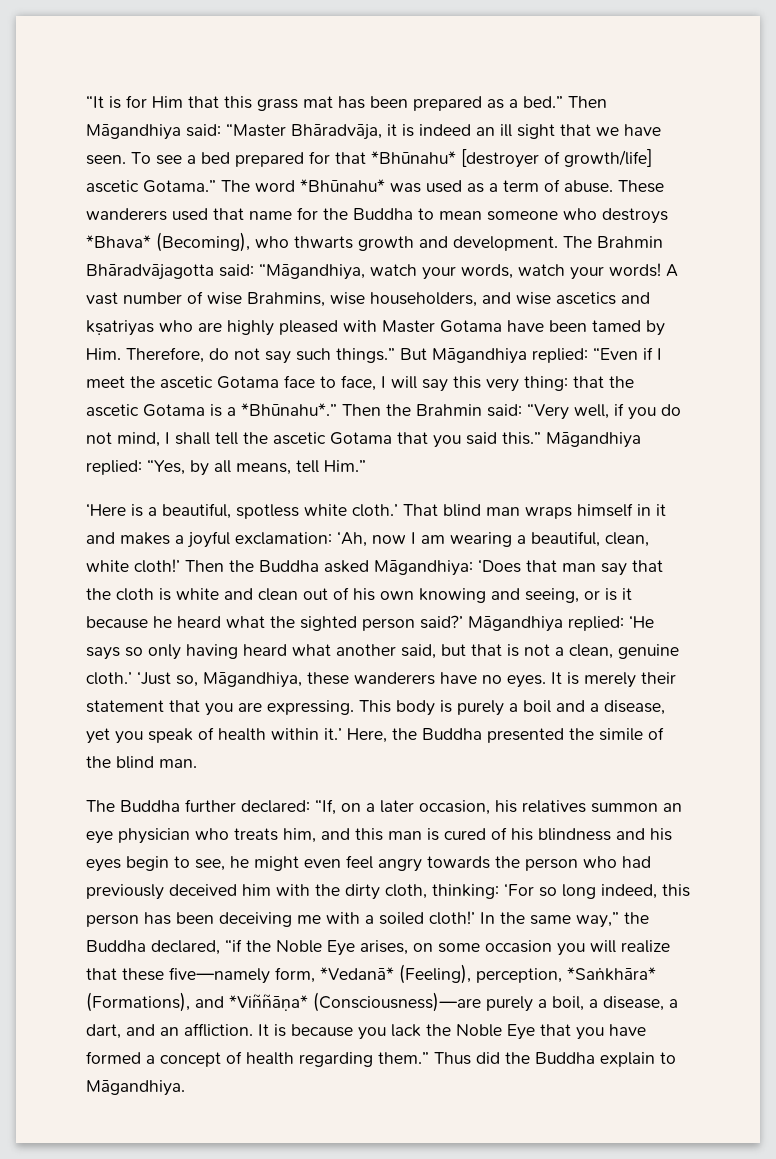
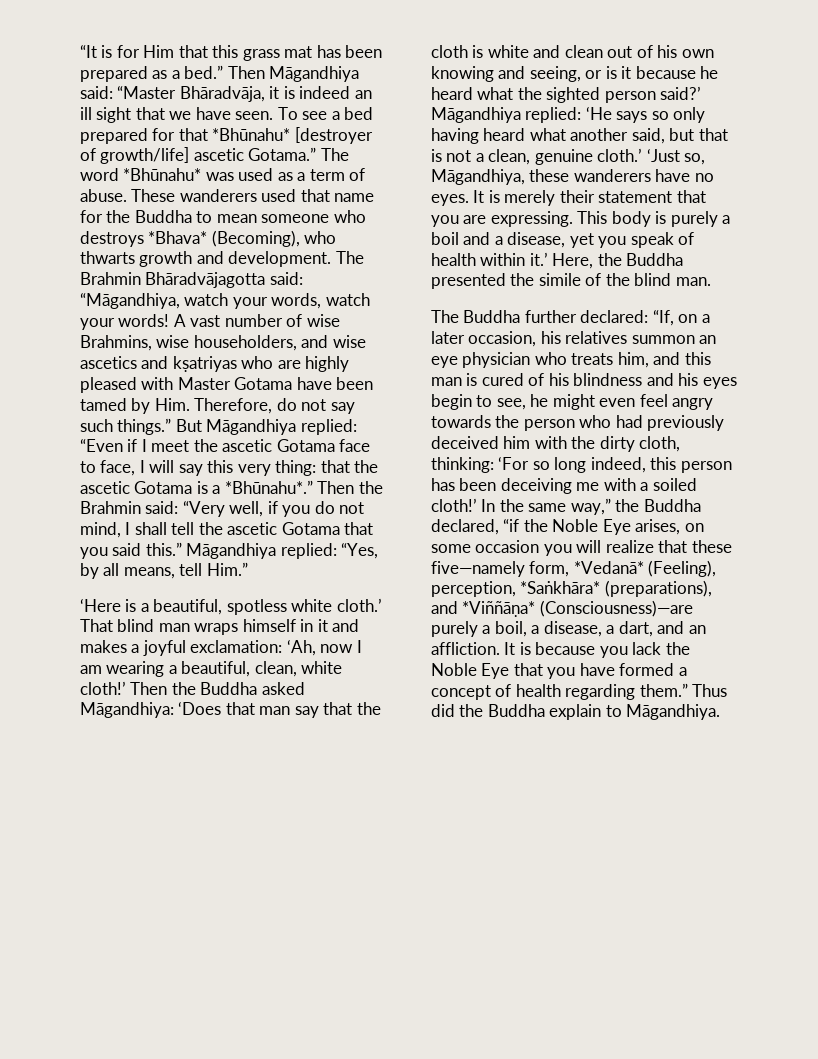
[86,992,190,1012] (Formations), -> [604,580,712,597] (preparations),

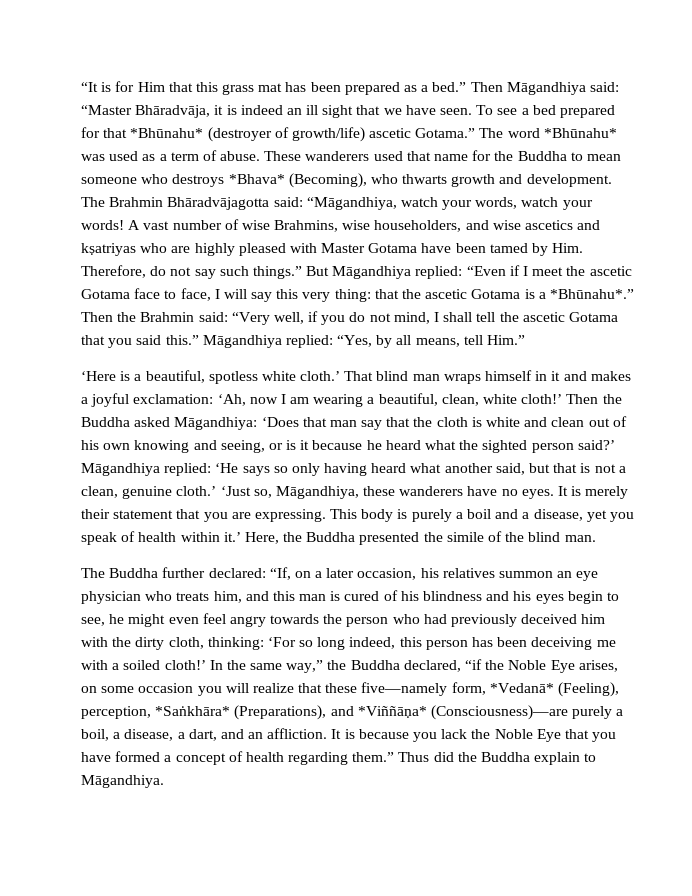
[294,127,373,144] [80,147,190,164] [destroyer of growth/life] -> [207,127,365,142] (destroyer of growth/life)
[604,580,712,597] (preparations), -> [234,705,327,720] (Preparations),

